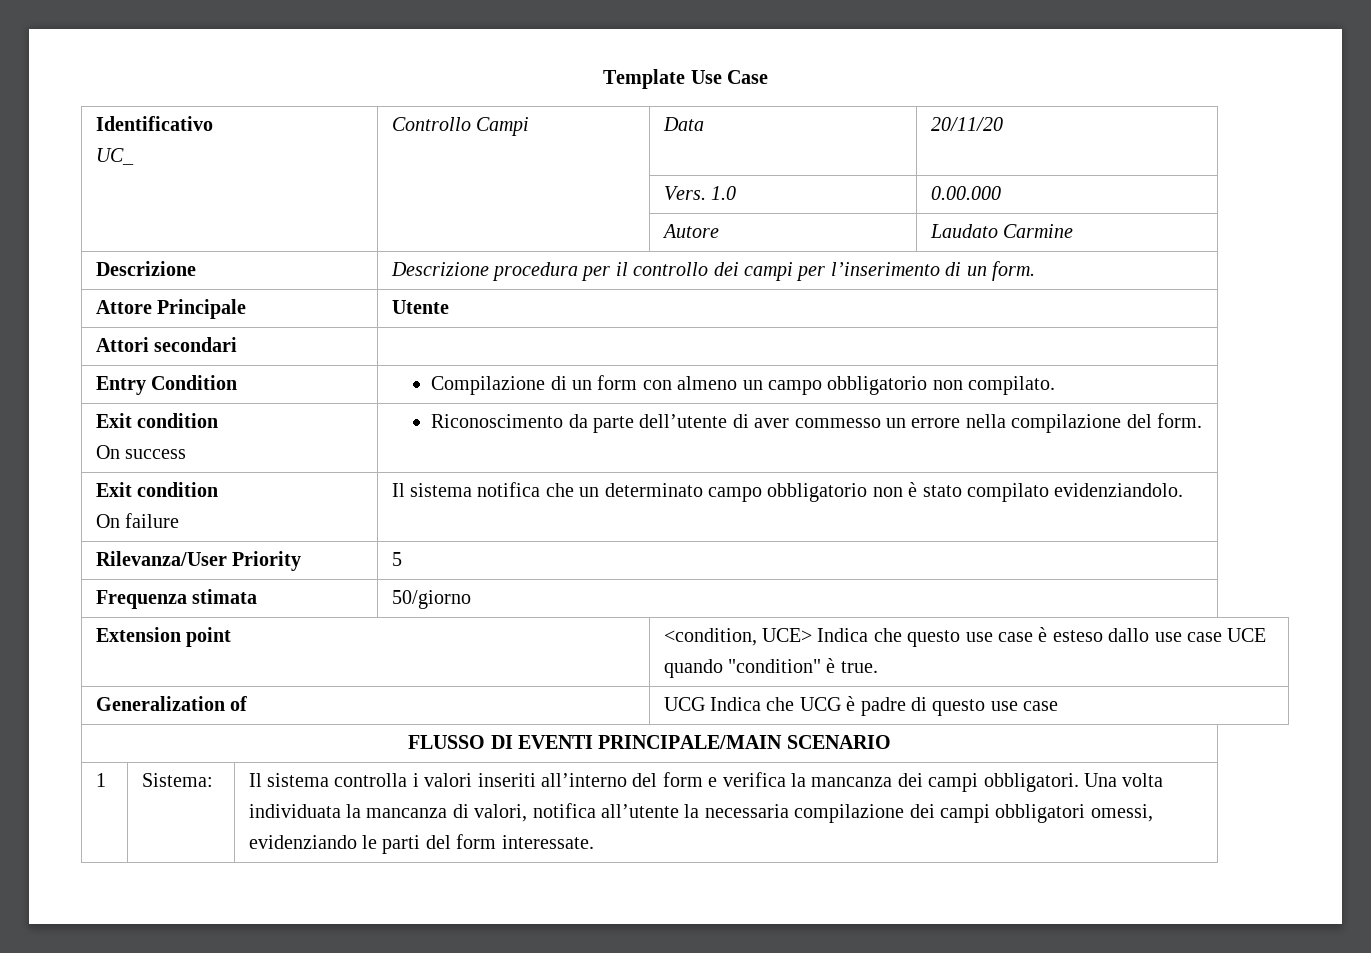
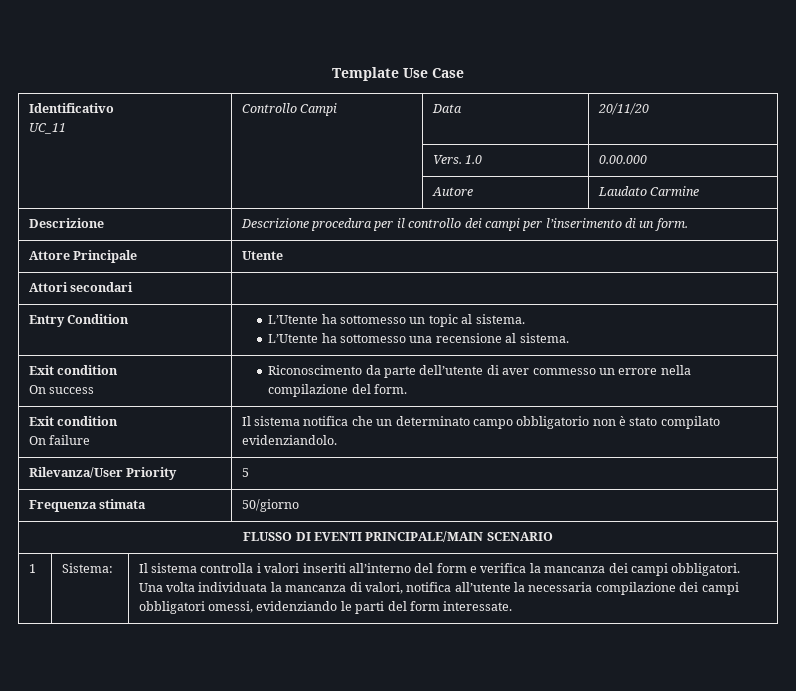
[95,148,134,165] UC_ -> [28,123,66,134] UC_11
[431,375,1056,395] Compilazione di un form con almeno un campo obbligatorio non compilato. -> [268,314,525,327] [268,333,569,343] L’Utente ha sottomesso un topic al sistema. // L’Utente ha sottomesso una recensione al sistema.
[95,627,231,647] [663,627,1267,647] [663,658,878,678] [95,696,247,711] [663,696,1059,716] // Extension point | <condition, UCE> Indica che questo use case è esteso dallo use case UCE quando "condition" è true. // Generalization of | UCG Indica che UCG è padre di questo use case -> (299, 505) none

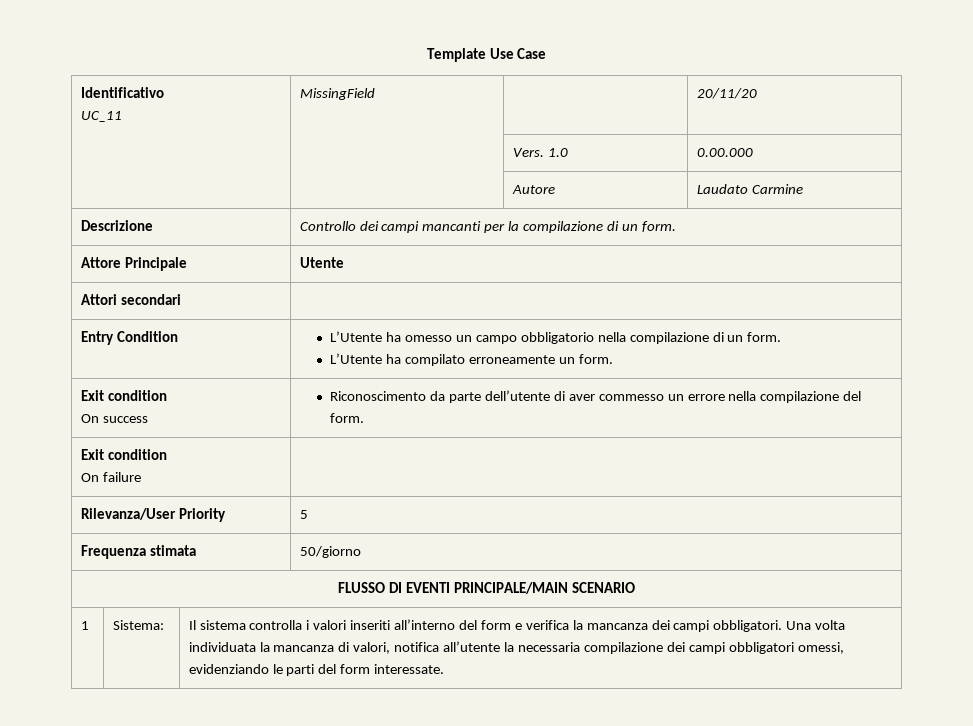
[241,103,338,116] [431,104,462,113] Controllo Campi | Data -> [299,88,375,100] MissingField |
[240,218,622,231] Descrizione procedura per il controllo dei campi per l’inserimento -> [299,221,604,233] Controllo dei campi mancanti per la compilazione
[339,314,525,327] [268,333,569,343] sottomesso un topic al sistema. // L’Utente ha sottomesso una recensione al sistema. -> [405,332,782,344] [330,353,613,366] omesso un campo obbligatorio nella compilazione di un form. // L’Utente ha compilato erroneamente un form.
[241,416,720,429] [241,435,337,445] Il sistema notifica che un determinato campo obbligatorio non è stato compilato evidenziandolo. -> (141, 477) none

